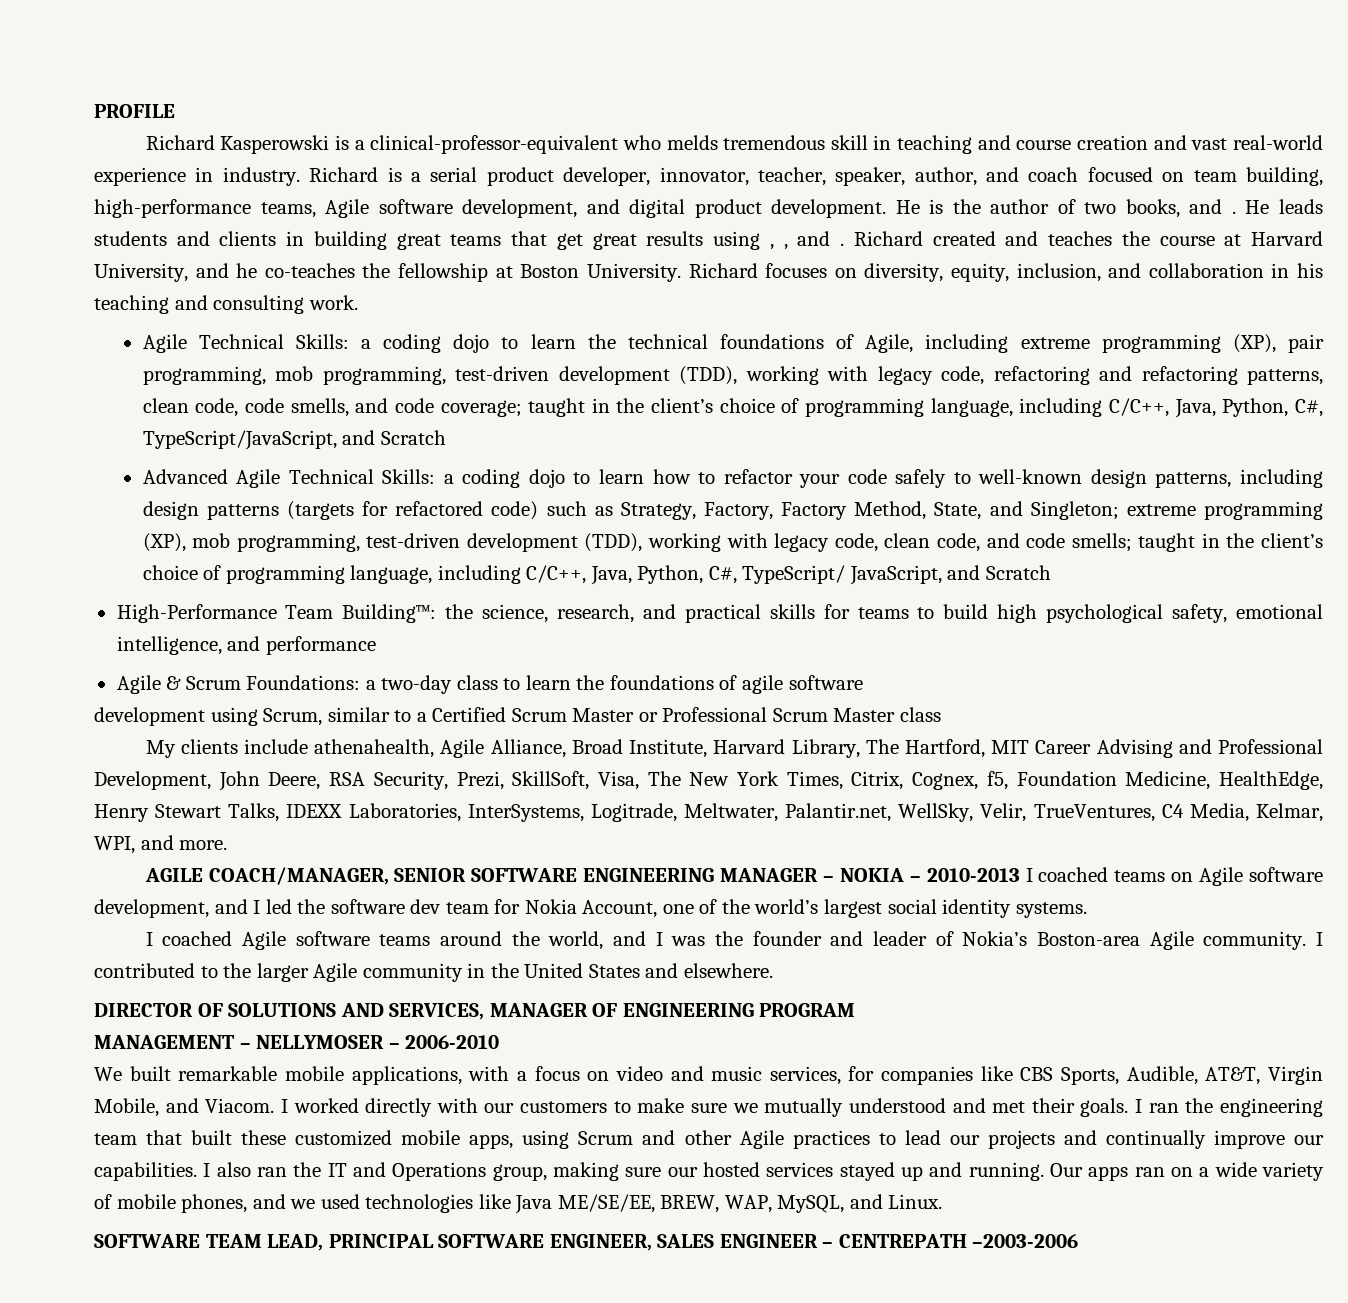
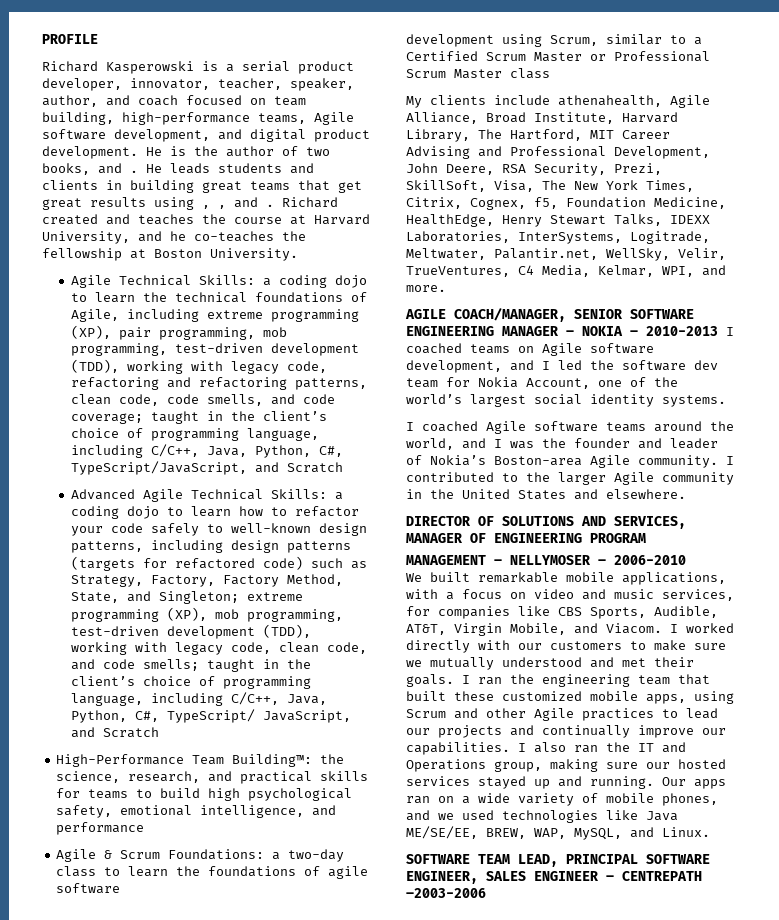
[370,135,1324,154] [94,167,421,186] clinical-professor-equivalent who melds tremendous skill in teaching and course creation and vast real-world experience in industry. Richard is a -> (234, 68) none
[688,263,1323,282] [94,295,358,314] Richard focuses on diversity, equity, inclusion, and collaboration in his teaching and consulting work. -> (298, 254) none

